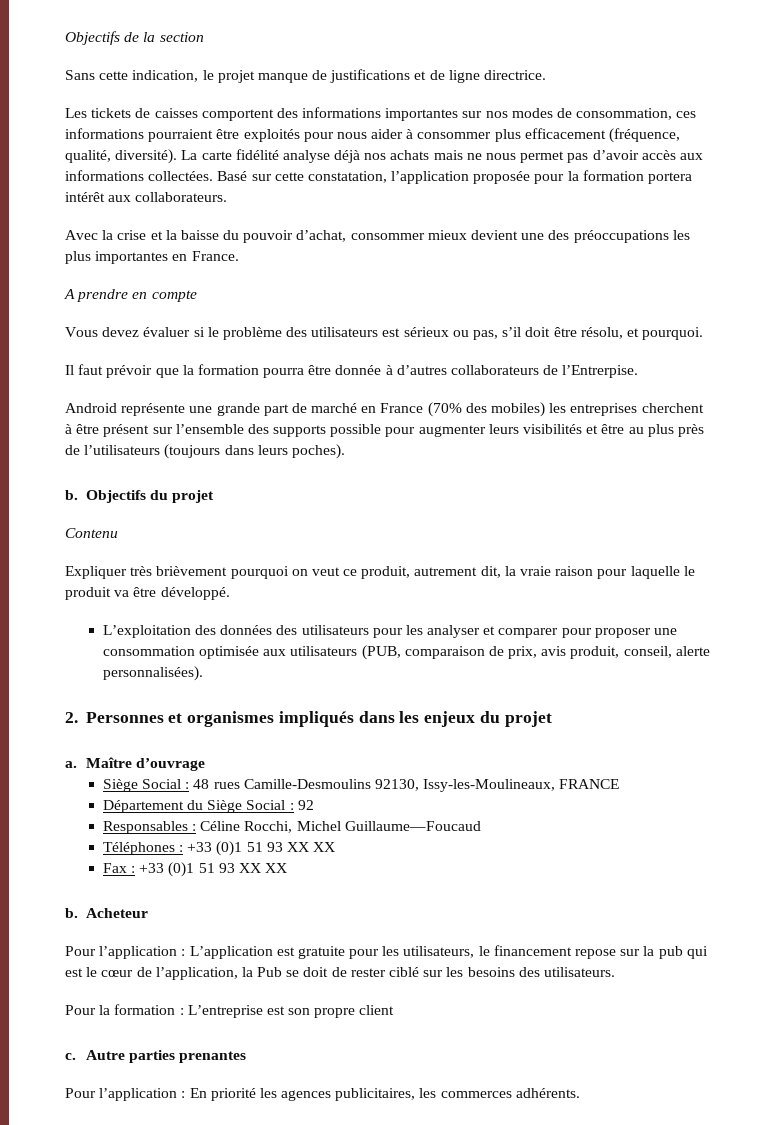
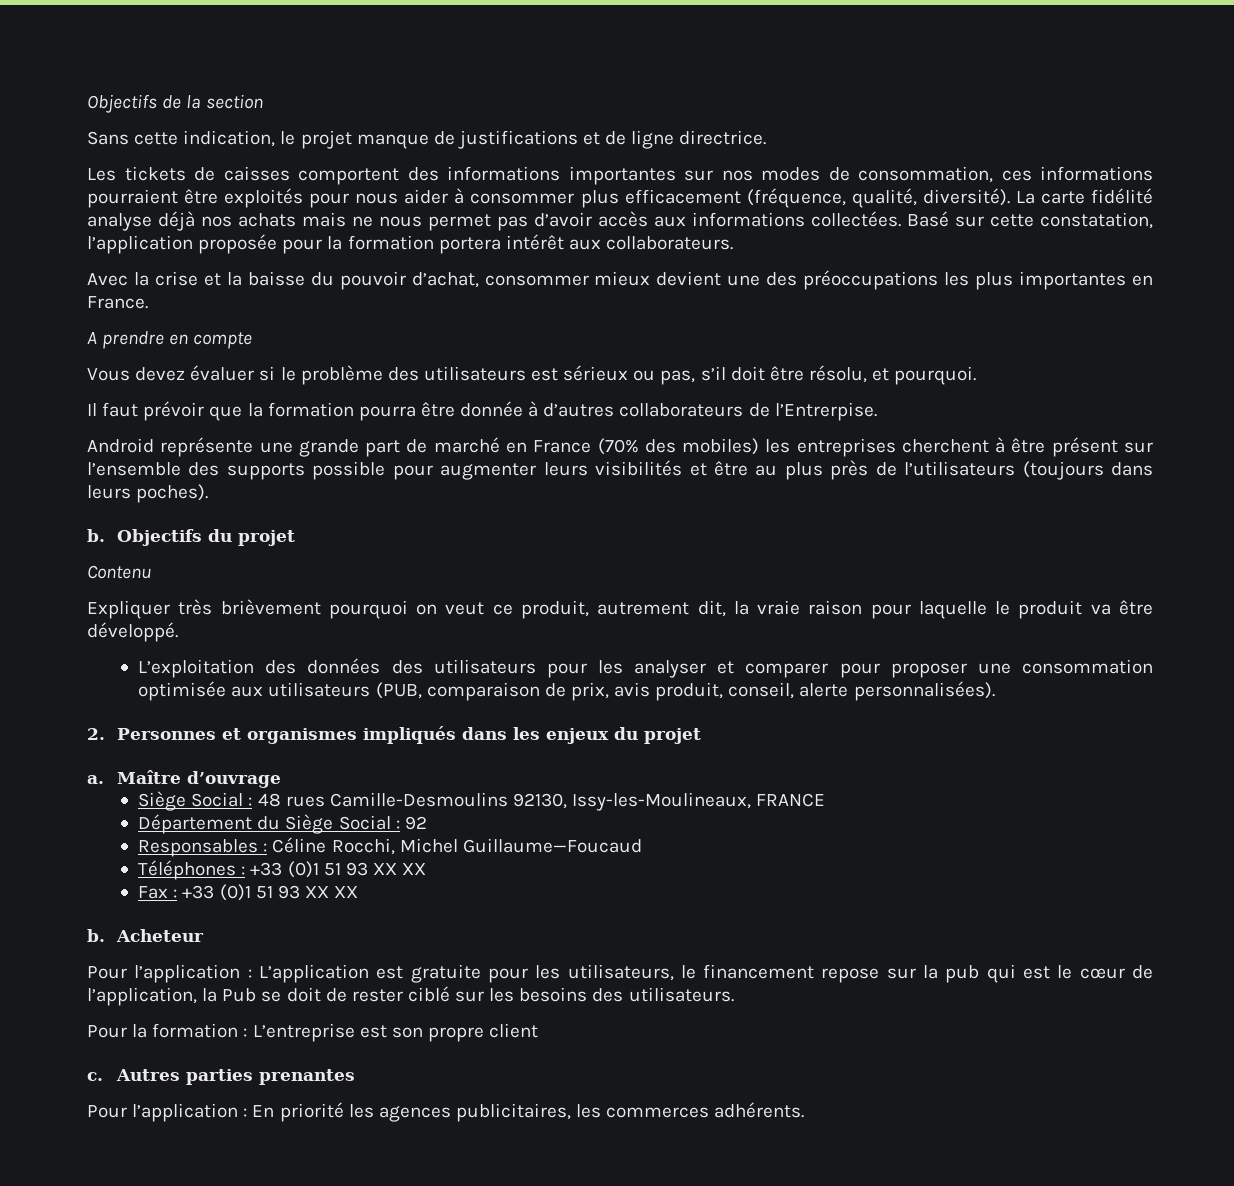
[85,1050,125,1060] Autre -> [116,1069,181,1081] Autres

